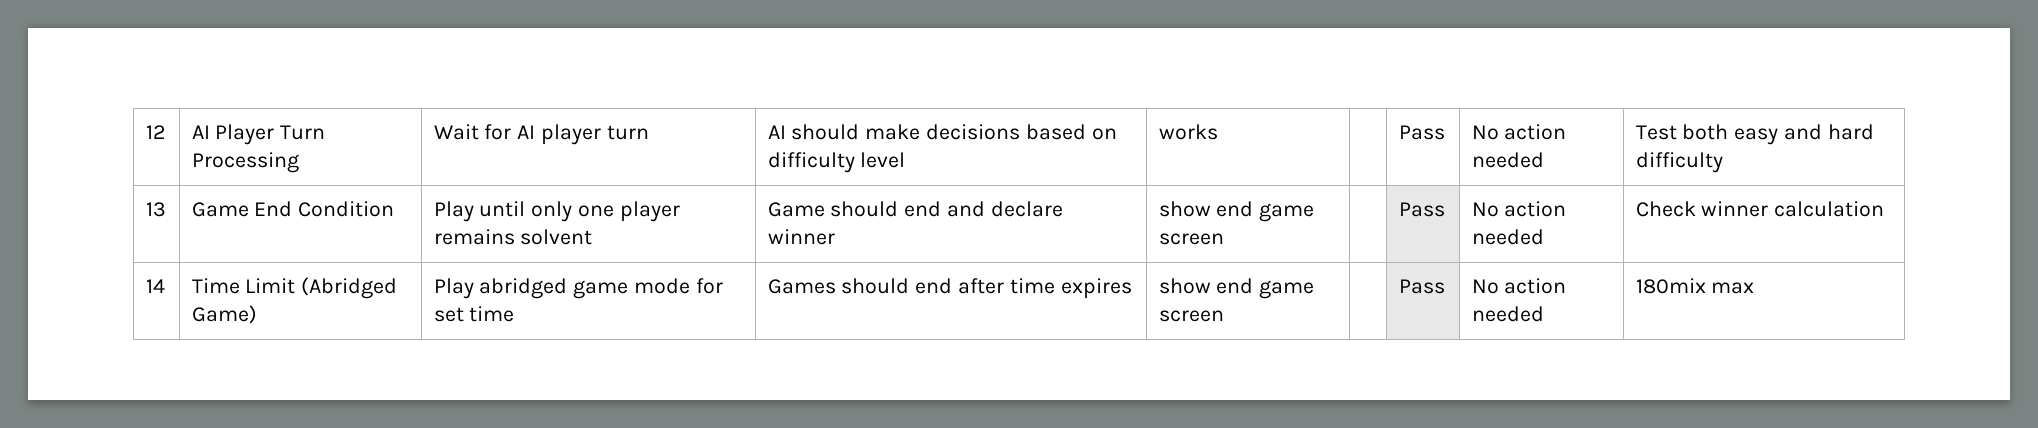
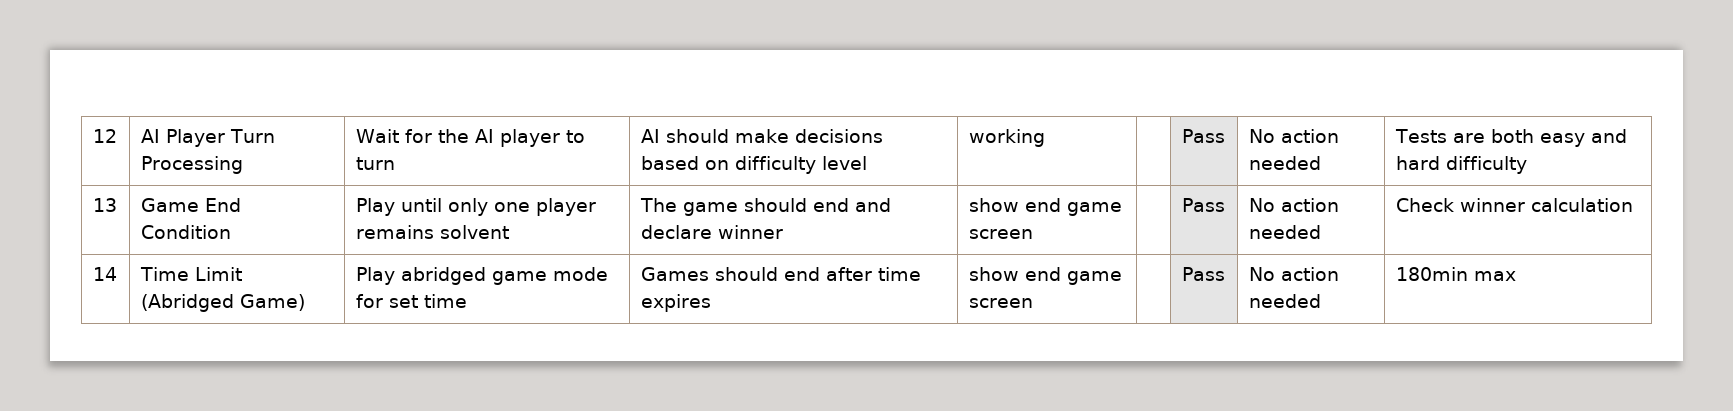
(512, 132) none -> [437,129,469,143] the
(601, 134) none -> [565,130,585,143] to
[1158,124,1218,140] [1398,125,1445,140] [1471,124,1567,140] [1471,152,1544,168] [1635,125,1677,140] works | | Pass | No action needed | Test -> [968,129,1045,147] [1181,129,1225,143] [1248,129,1339,143] [1248,156,1321,170] [1394,129,1485,143] working | | Pass | No action needed | Tests are
[767,202,825,217] Game -> [639,198,738,216] The game
[1635,278,1706,294] 180mix -> [1395,267,1468,281] 180min

